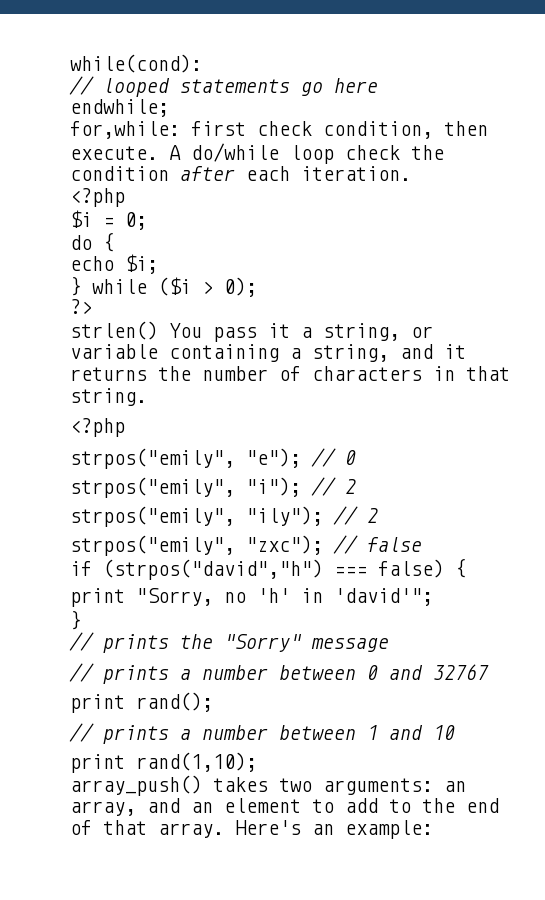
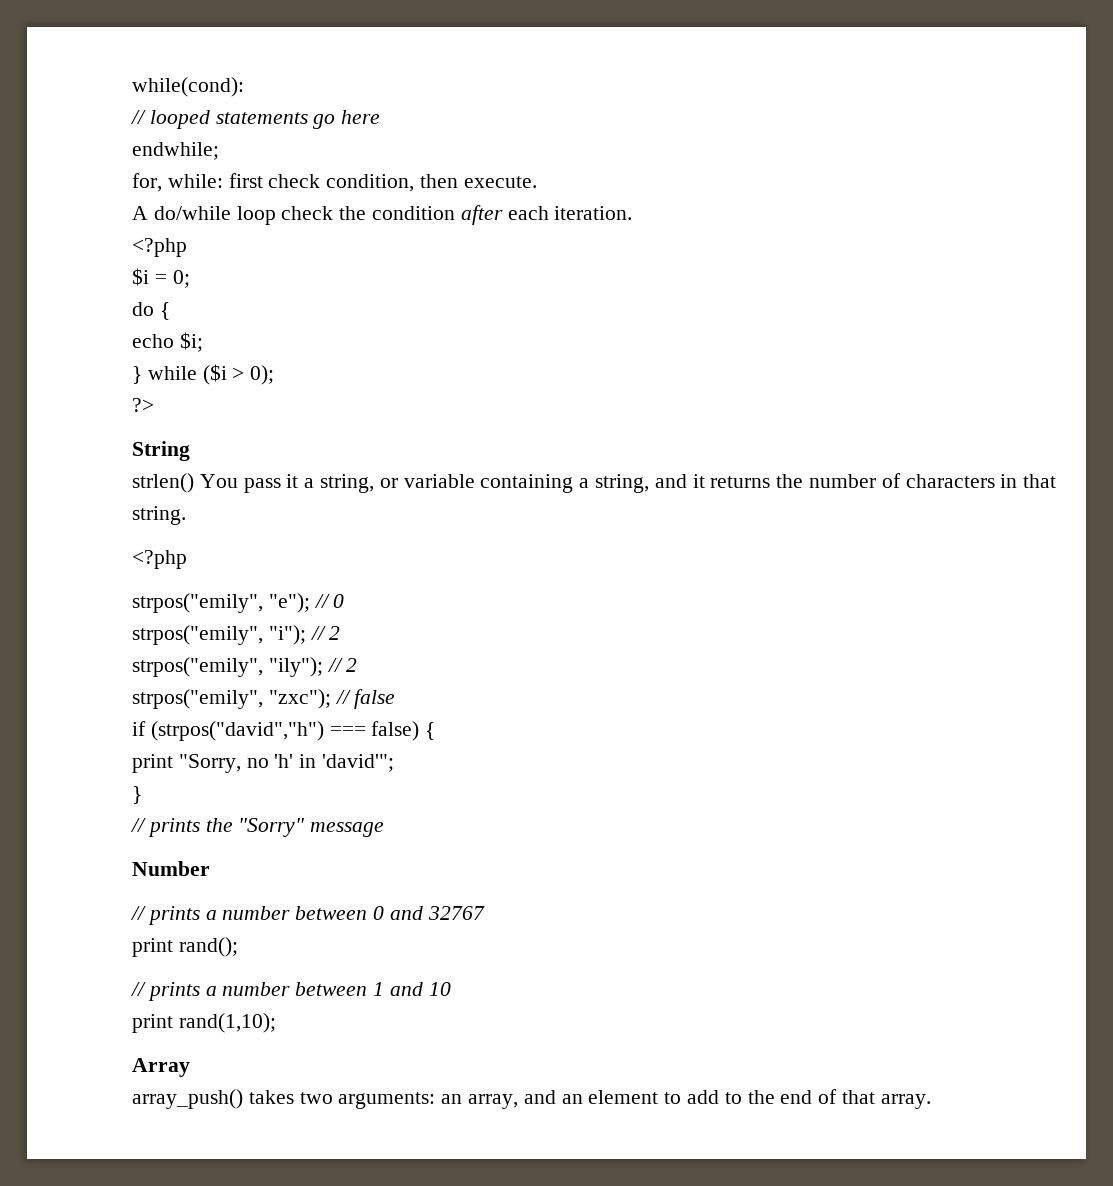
[70,121,180,139] for,while: -> [132,173,223,192] for, while:
(158, 153) none -> (537, 182) //
(92, 306) none -> [132,441,190,461] // String
(389, 645) none -> [132,861,210,876] // Number
(257, 762) none -> [132,1058,190,1077] // Array
[235,820,433,839] Here's an example: -> (931, 1101) none

